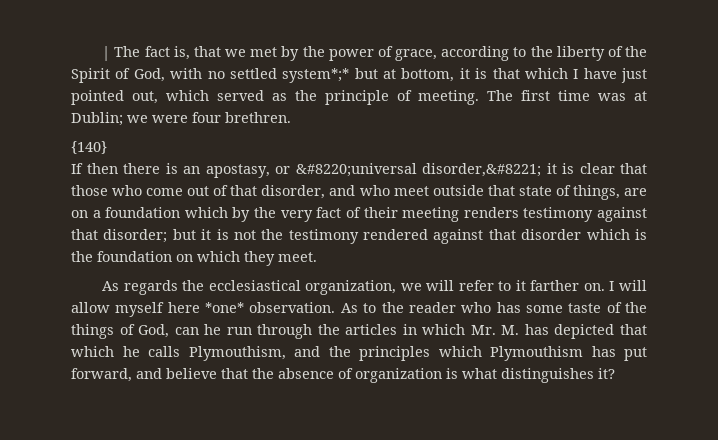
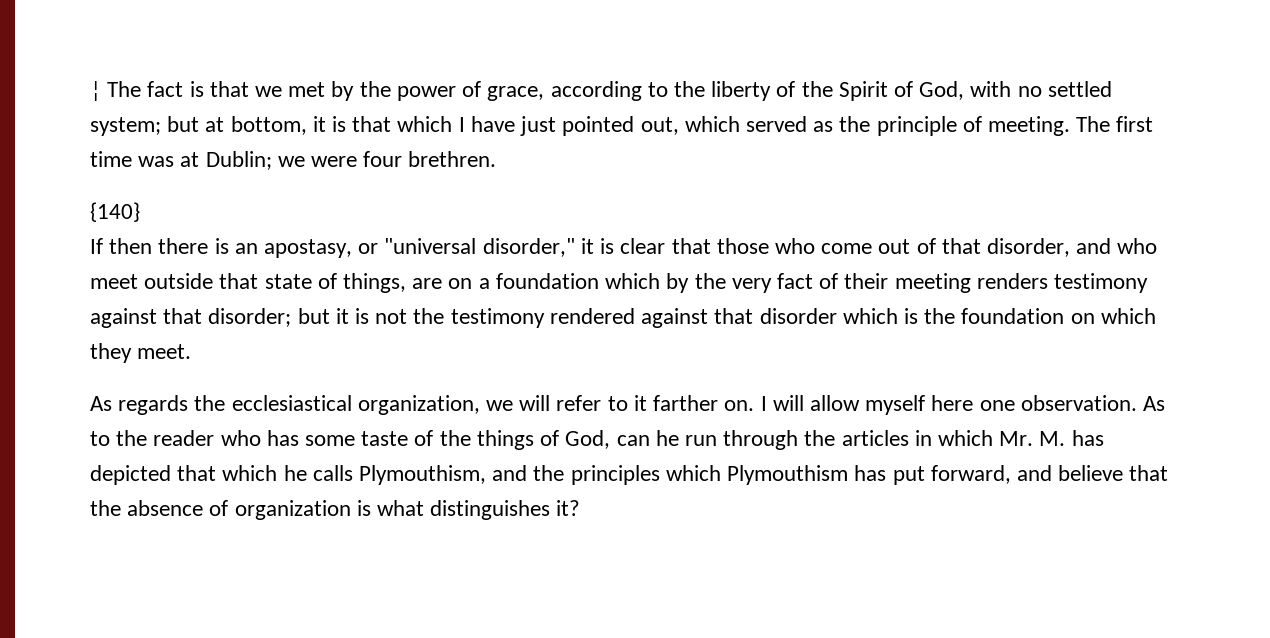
[102,46,111,61] | -> [90,81,101,101] ¦
[173,46,190,60] is, -> [189,81,204,97] is
[282,68,350,83] system*;* -> [90,117,161,136] system;
[295,163,541,177] &#8220;universal disorder,&#8221; -> [384,238,575,257] "universal disorder,"
[205,302,245,313] *one* -> [979,400,1015,411] one

